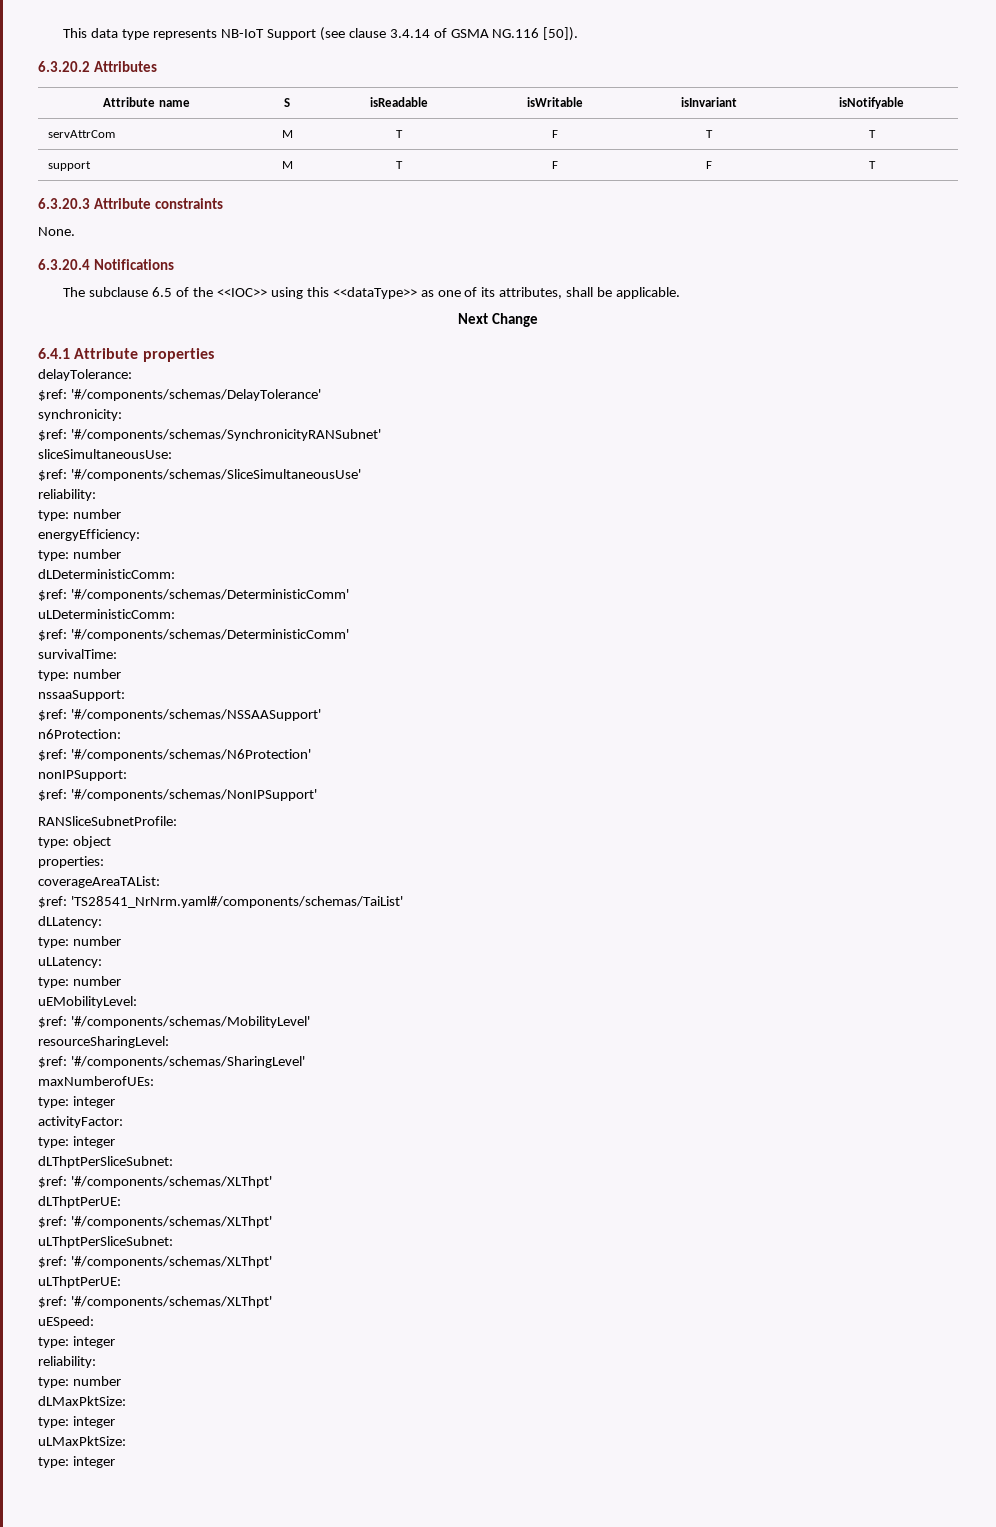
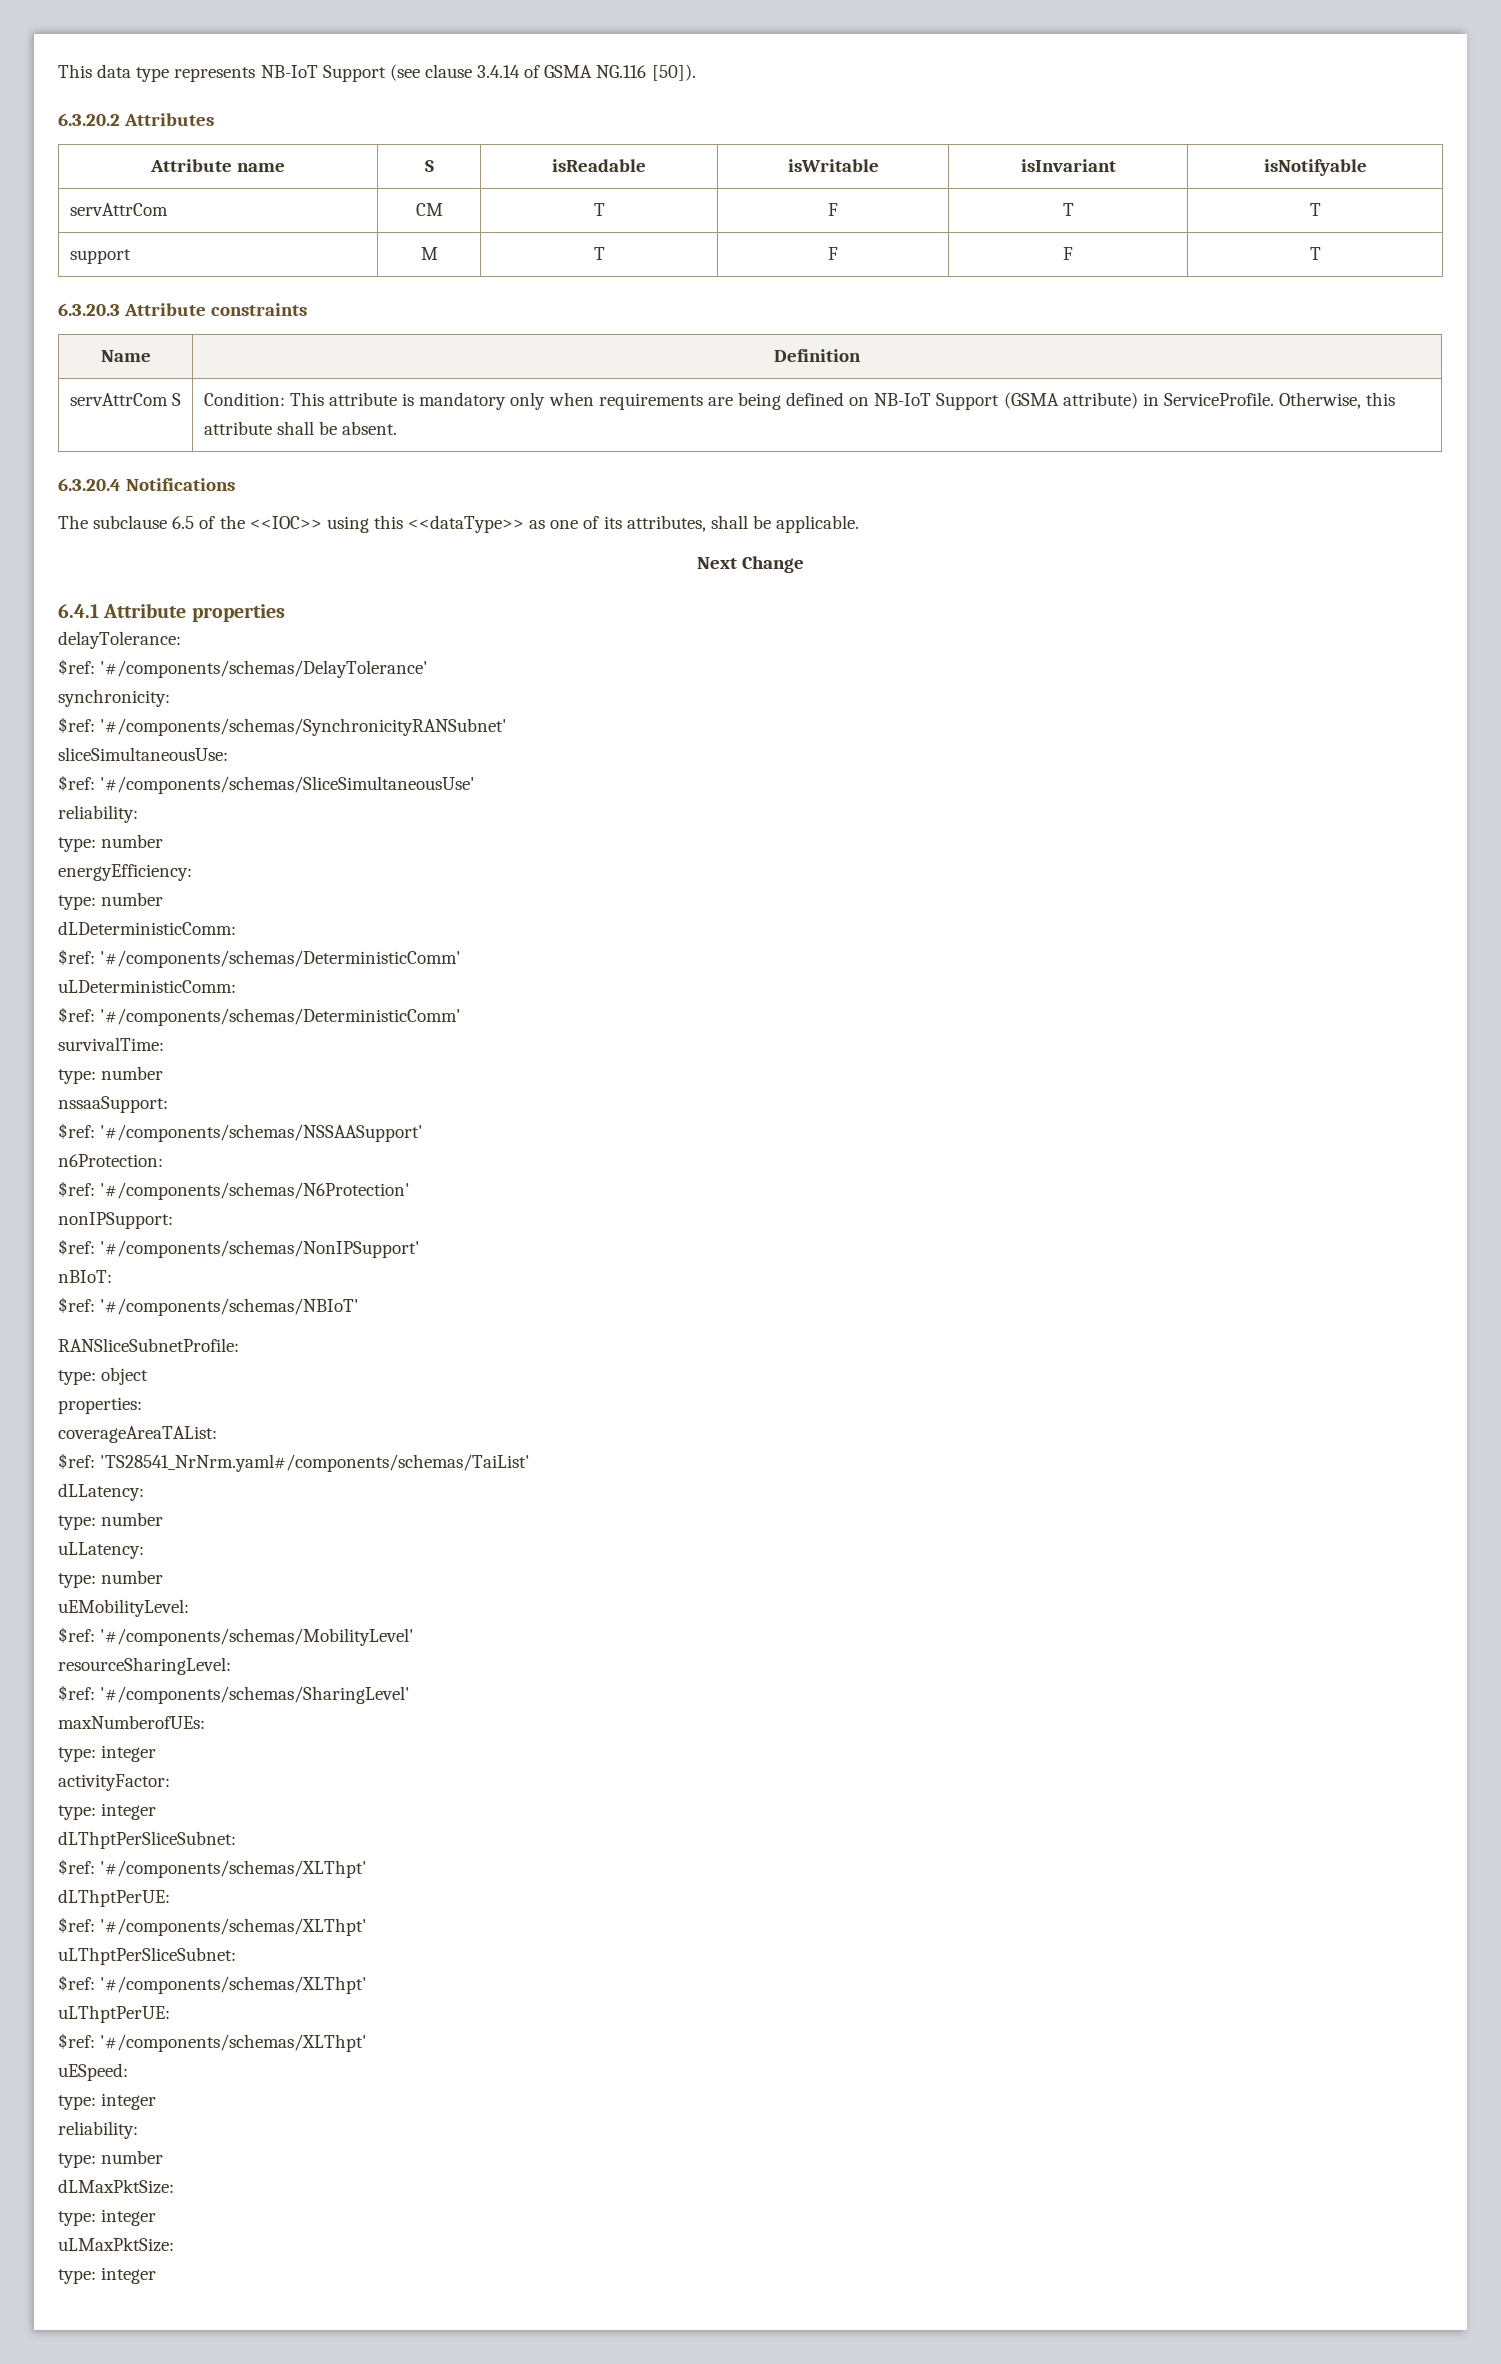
[281,130,293,138] M -> [415,203,443,216] CM
[38,227,75,236] // None. -> [100,350,151,362] [774,349,861,362] [69,393,181,406] [203,392,1396,410] [203,421,398,435] // Name | Definition // servAttrCom S | Condition: This attribute is mandatory only when requirements are being defined on NB-IoT Support (GSMA attribute) in ServiceProfile. Otherwise, this attribute shall be absent.
(317, 795) none -> [58,1270,112,1283] [58,1297,360,1316] // nBIoT: // $ref: '#/components/schemas/NBIoT'

